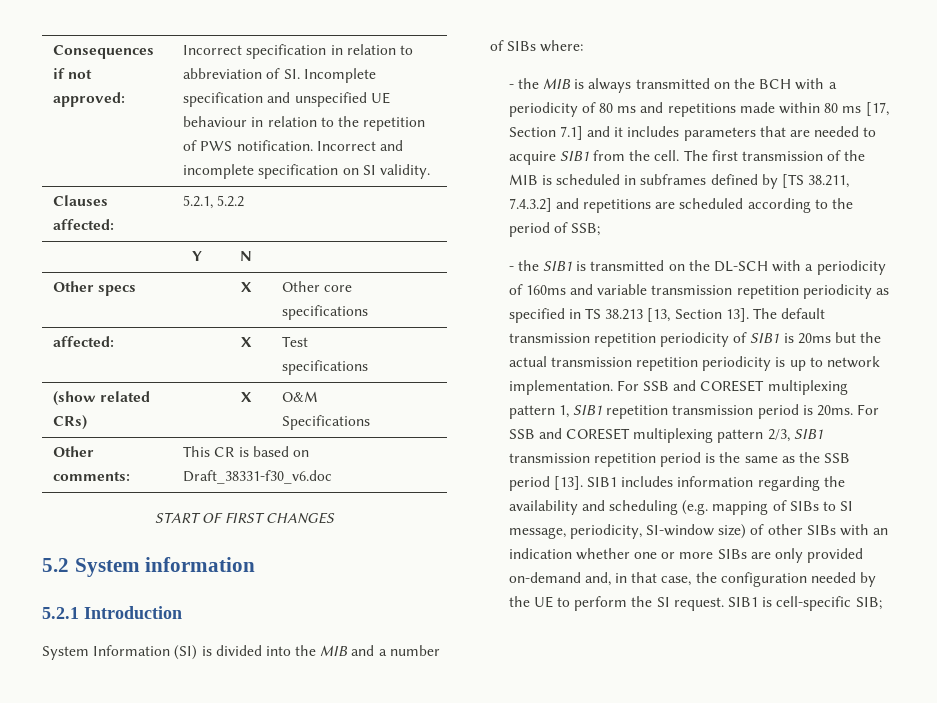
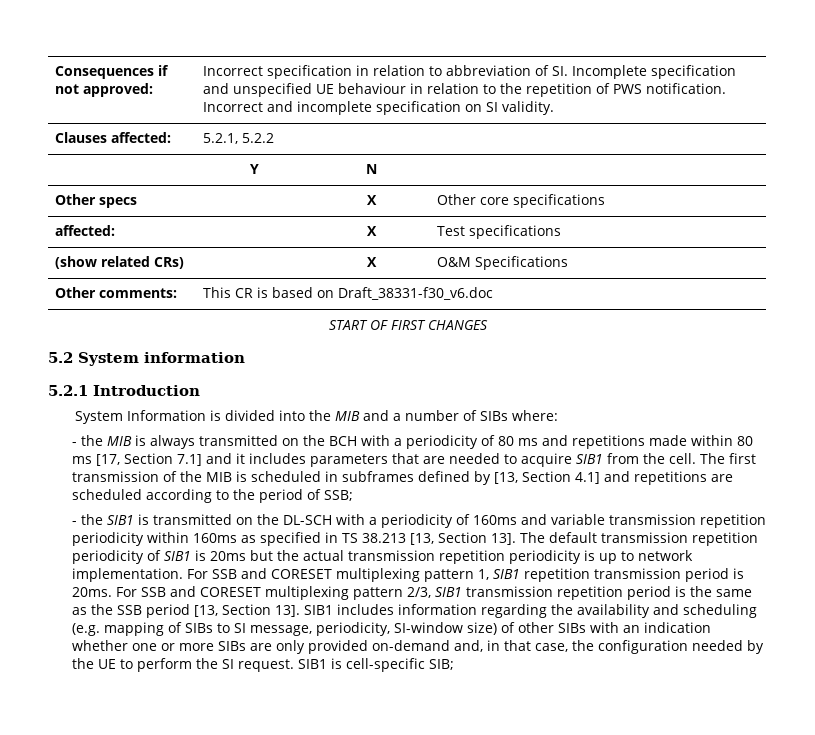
[174,645,198,660] (SI) -> (206, 415) none
[781,174,850,188] [508,198,552,212] [TS 38.211, 7.4.3.2] -> [494,471,601,484] [13, Section 4.1]
(872, 291) none -> [147,532,238,543] within 160ms
[553,476,583,490] [13]. -> [194,604,301,617] [13, Section 13].

